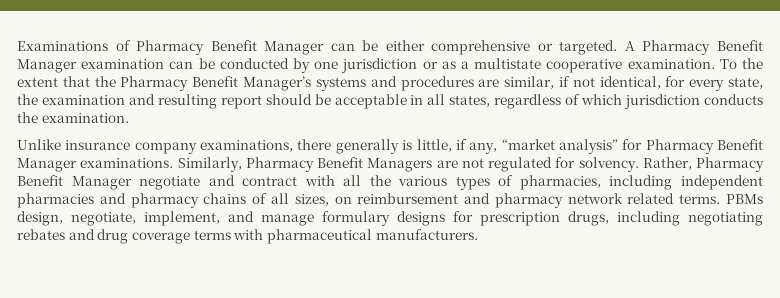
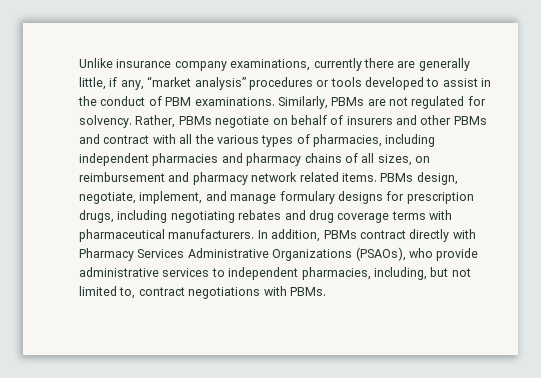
[17,40,764,55] [17,58,764,73] [17,76,763,91] [17,94,763,109] [17,112,129,123] [17,139,413,154] Examinations of Pharmacy Benefit Manager can be either comprehensive or targeted. A Pharmacy Benefit Manager examination can be conducted by one jurisdiction or as a multistate cooperative examination. To the extent that the Pharmacy Benefit Manager’s systems and procedures are similar, if not identical, for every state, the examination and resulting report should be acceptable in all states, regardless of which jurisdiction conducts the examination. // Unlike insurance company examinations, there generally is -> [79,58,470,71] Unlike insurance company examinations, currently there are generally
[622,139,763,154] [17,157,433,172] for Pharmacy Benefit Manager examinations. Similarly, Pharmacy Benefit Managers -> [248,77,492,90] [78,96,365,109] procedures or tools developed to assist in the conduct of PBM examinations. Similarly, PBMs
[696,157,764,172] [17,175,201,190] Pharmacy Benefit Manager negotiate -> [178,115,487,128] PBMs negotiate on behalf of insurers and other PBMs
[679,194,721,204] terms. -> [341,173,377,182] items.
(478, 234) none -> [257,229,476,242] [79,247,479,261] [79,267,471,280] [79,286,326,299] In addition, PBMs contract directly with Pharmacy Services Administrative Organizations (PSAOs), who provide administrative services to independent pharmacies, including, but not limited to, contract negotiations with PBMs.

